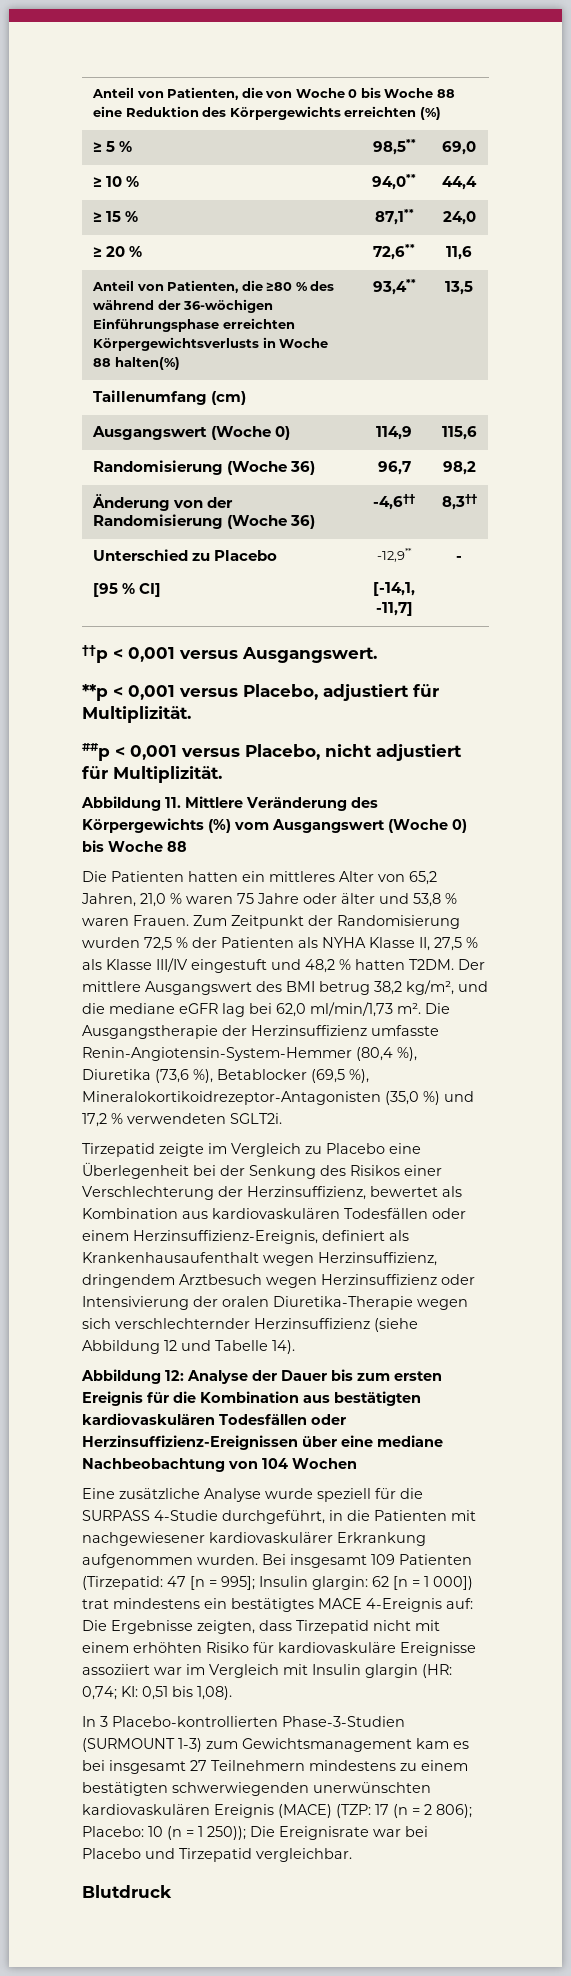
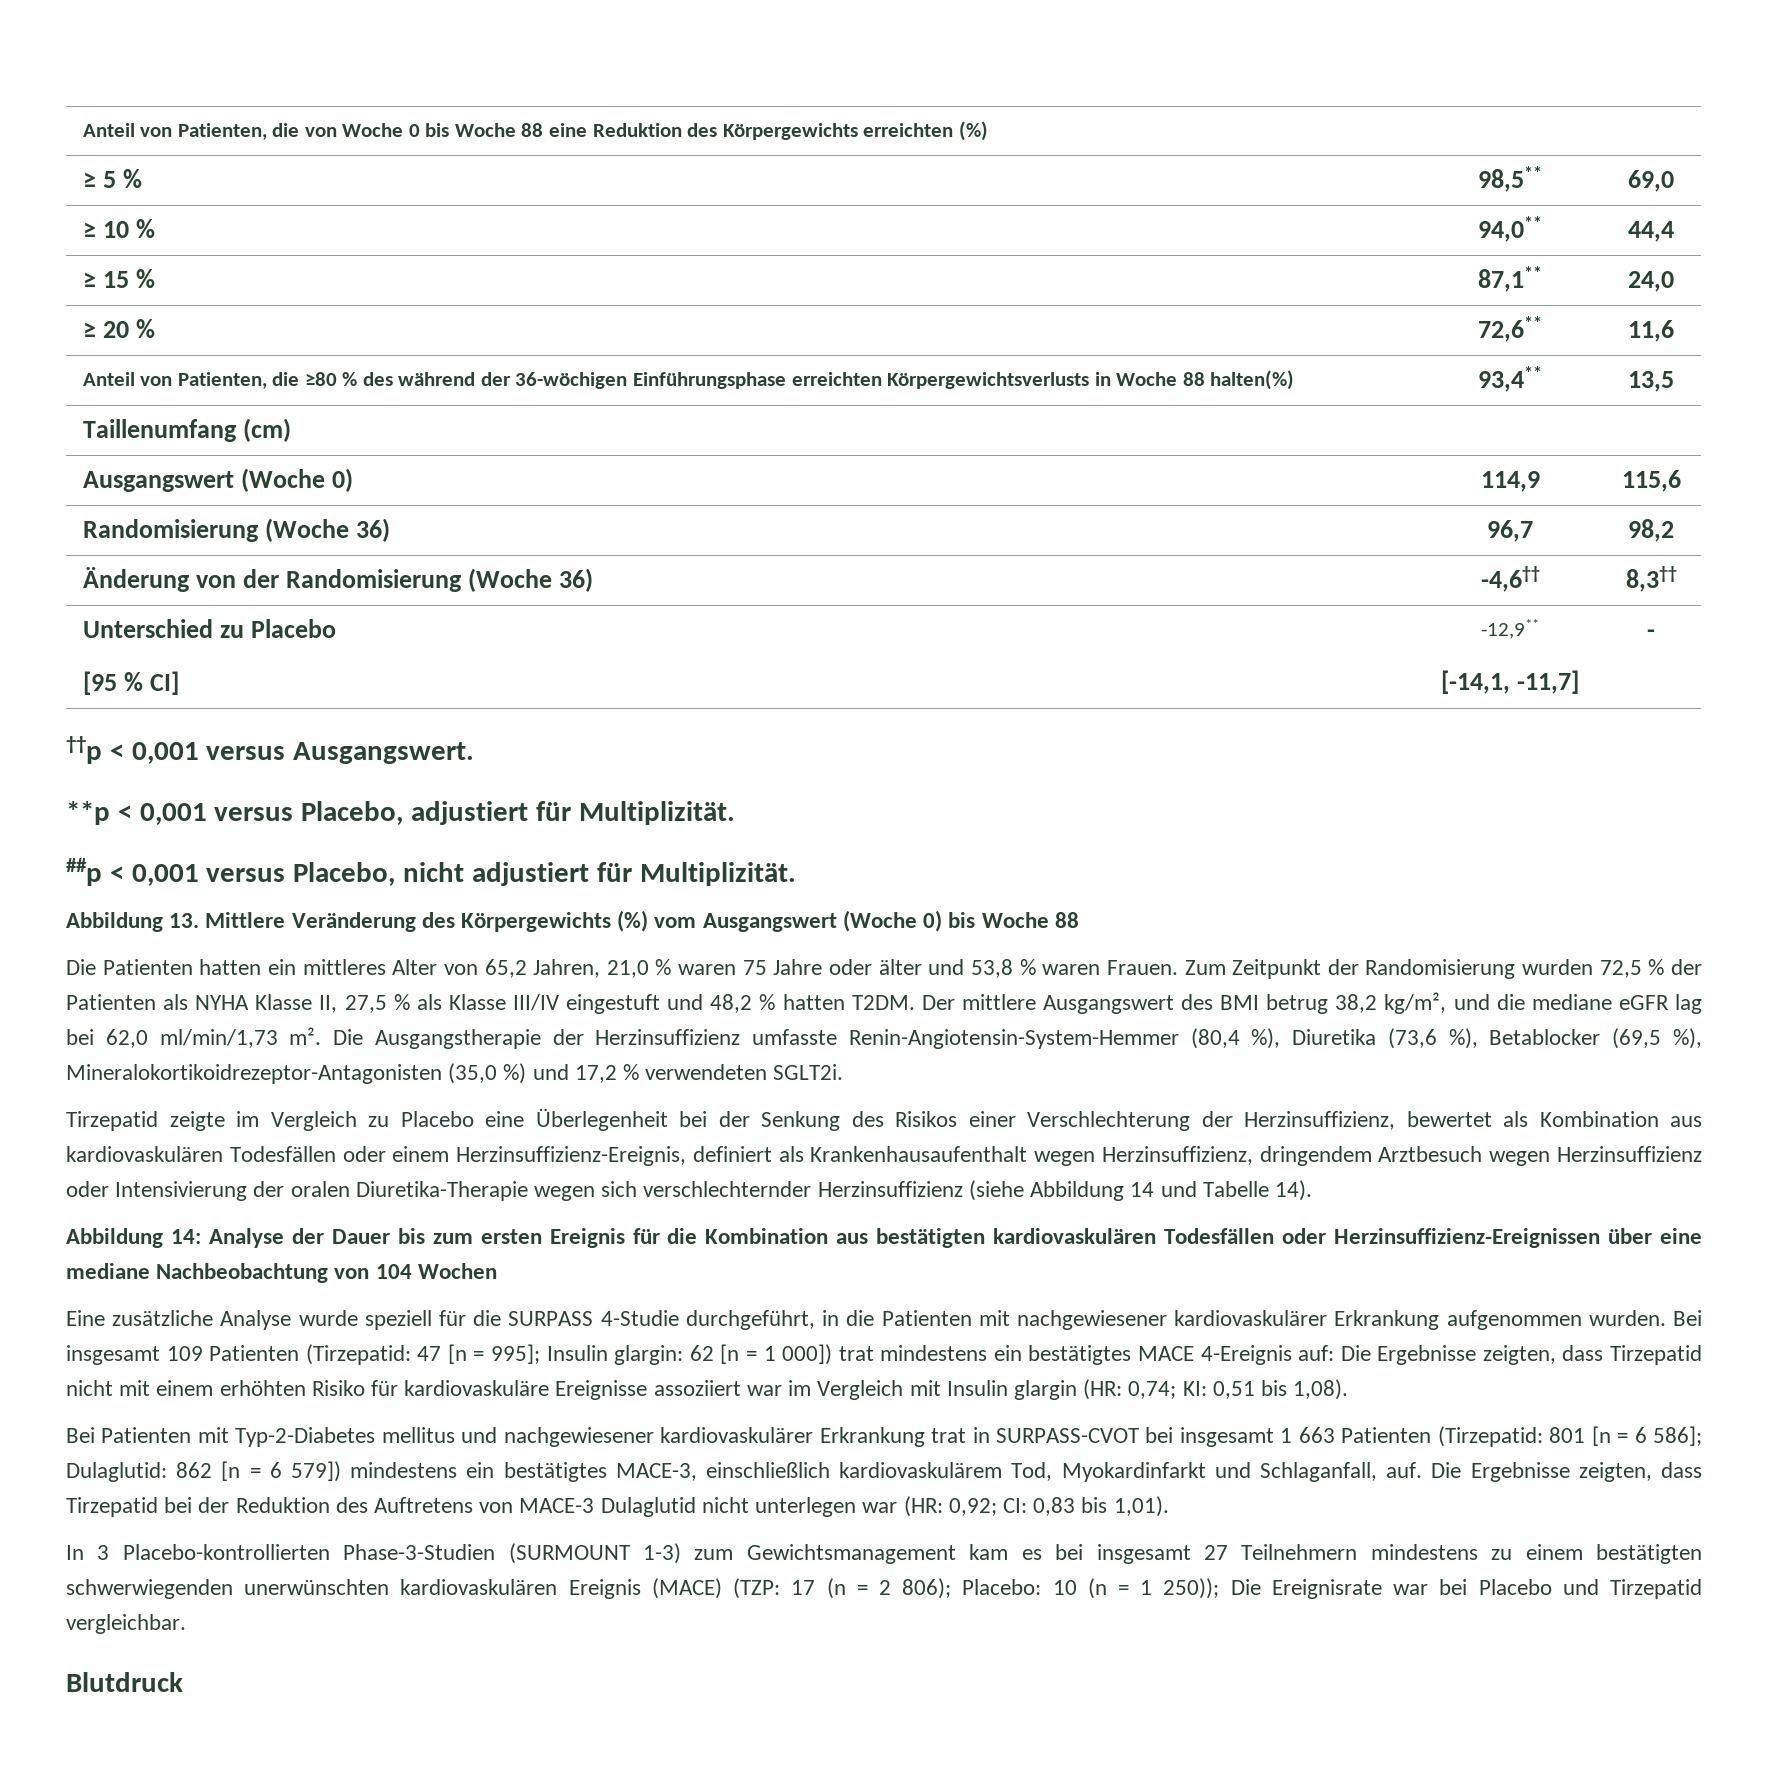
[165,797,181,808] 11. -> [169,913,200,928] 13.
[164,1340,177,1351] 12 -> [1130,1182,1155,1197] 14
[165,1370,184,1381] 12: -> [170,1229,201,1244] 14:
(232, 1693) none -> [66,1426,1703,1447] [66,1461,1703,1482] [66,1496,1169,1517] // Bei Patienten mit Typ-2-Diabetes mellitus und nachgewiesener kardiovaskulärer Erkrankung trat in SURPASS-CVOT bei insgesamt 1 663 Patienten (Tirzepatid: 801 [n = 6 586]; Dulaglutid: 862 [n = 6 579]) mindestens ein bestätigtes MACE-3, einschließlich kardiovaskulärem Tod, Myokardinfarkt und Schlaganfall, auf. Die Ergebnisse zeigten, dass Tirzepatid bei der Reduktion des Auftretens von MACE-3 Dulaglutid nicht unterlegen war (HR: 0,92; CI: 0,83 bis 1,01).

